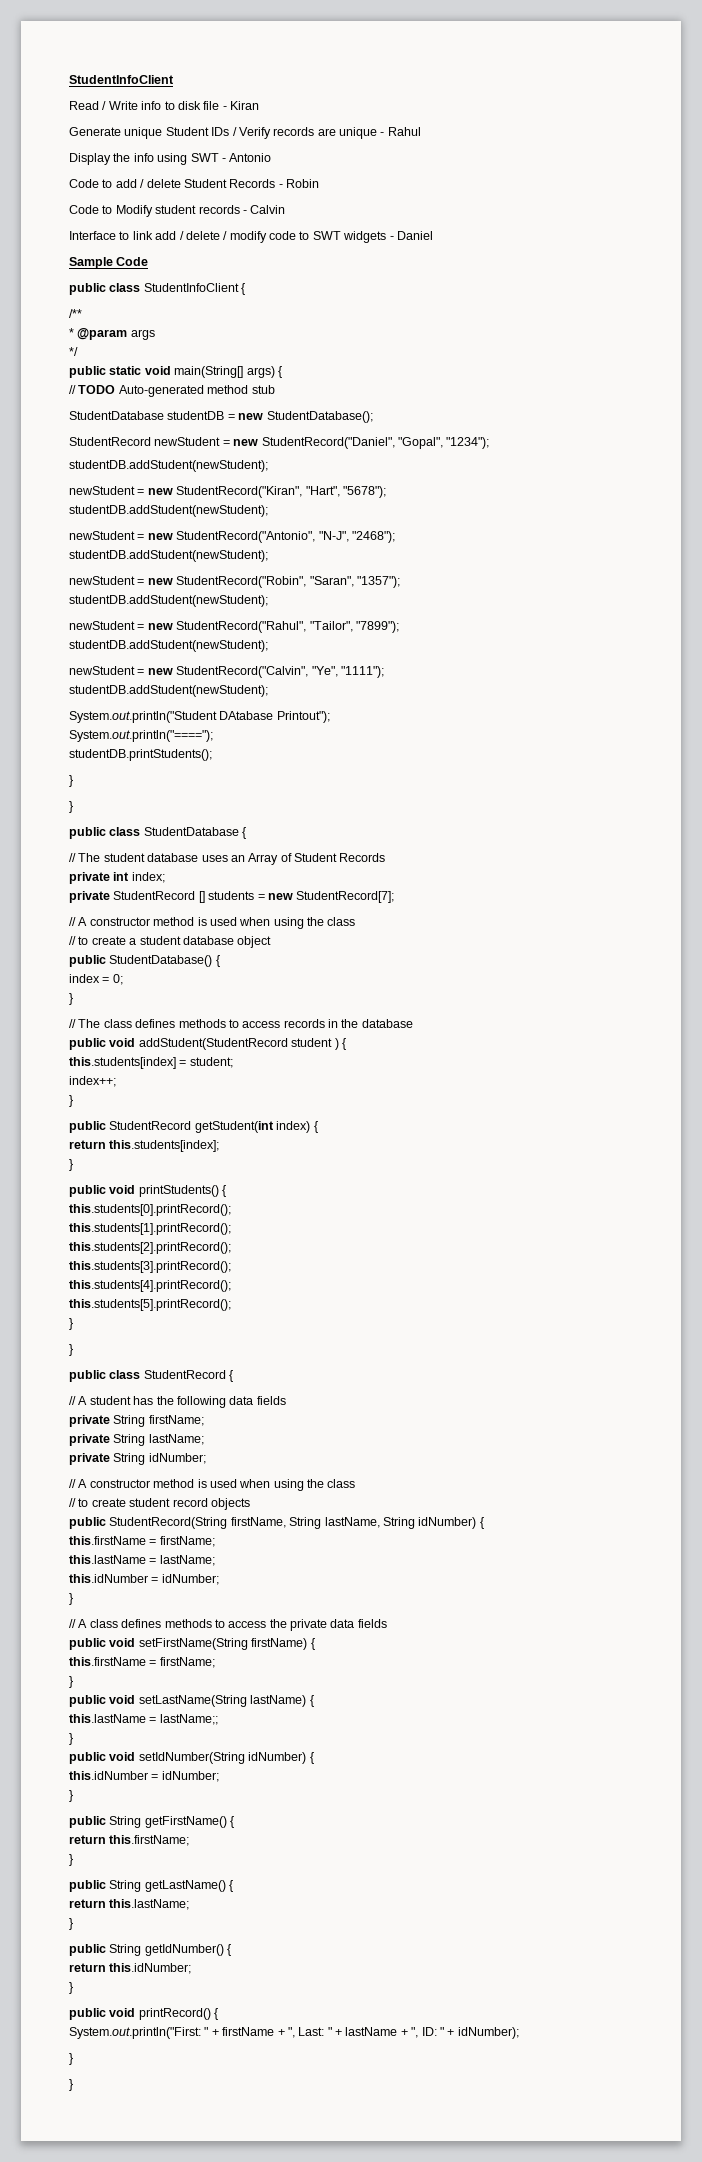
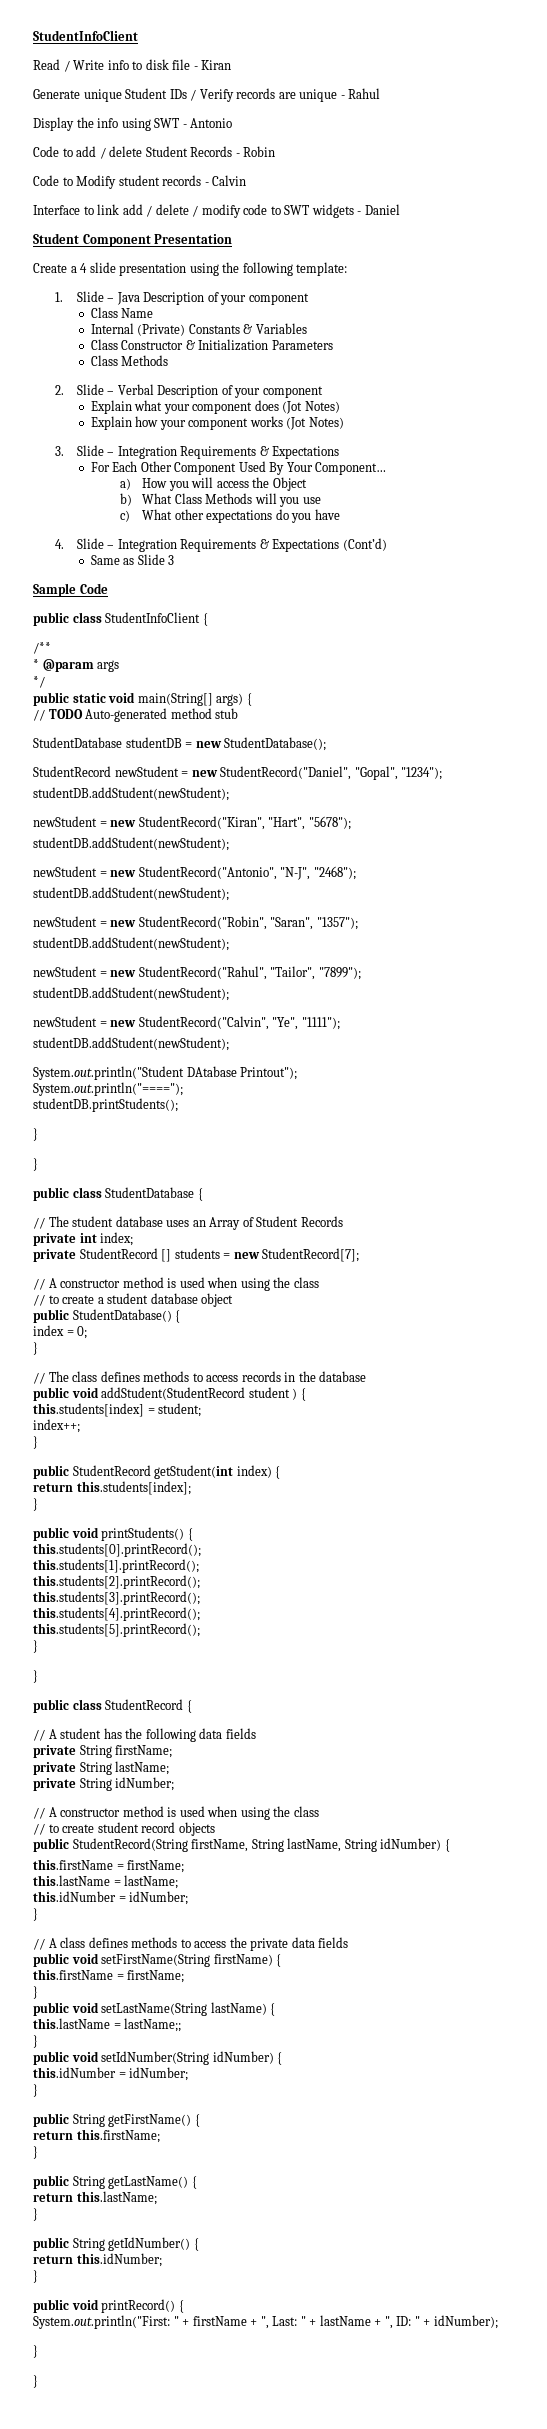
(433, 235) none -> [33,233,233,247] [33,262,348,276] [54,291,309,305] [90,307,154,318] [90,323,307,336] [90,339,333,351] [90,355,169,366] [54,384,323,398] [90,400,340,414] [90,416,344,430] [54,445,340,459] [90,461,387,475] [120,477,307,491] [120,493,321,507] [120,509,340,523] [54,538,387,552] [90,554,175,565] // Student Component Presentation // Create a 4 slide presentation using the following template: // 1. Slide – Java Description of your component // Class Name // Internal (Private) Constants & Variables // Class Constructor & Initialization Parameters // Class Methods // 2. Slide – Verbal Description of your component // Explain what your component does (Jot Notes) // Explain how your component works (Jot Notes) // 3. Slide – Integration Requirements & Expectations // For Each Other Component Used By Your Component… // a) How you will access the Object // b) What Class Methods will you use // c) What other expectations do you have // 4. Slide – Integration Requirements & Expectations (Cont’d) // Same as Slide 3

